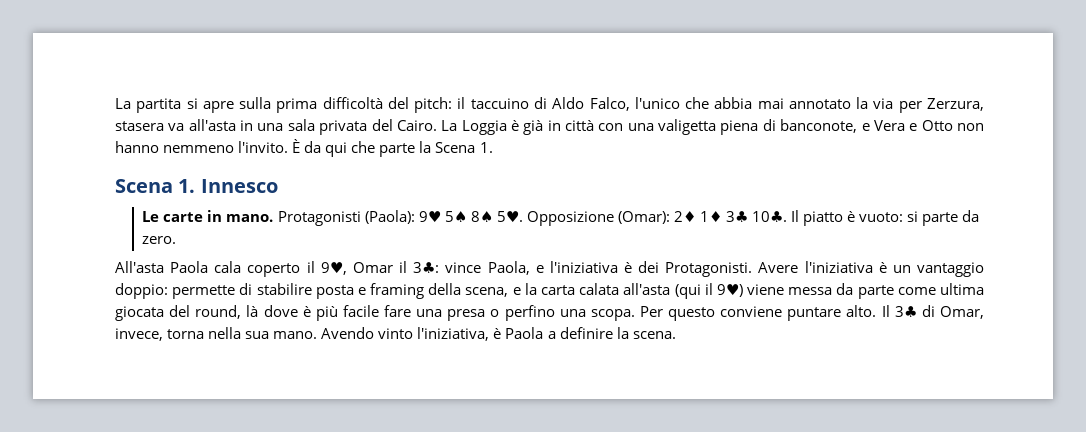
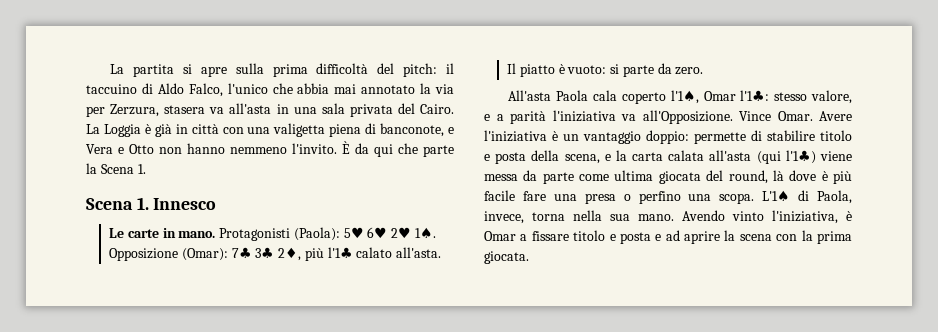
[418,211,788,226] 9♥ 5♠ 8♠ 5♥. Opposizione (Omar): 2♦ 1♦ 3♣ 10♣. -> [343,227,437,238] [108,247,442,261] 5♥ 6♥ 2♥ 1♠. Opposizione (Omar): 7♣ 3♣ 2♦, più l'1♣ calato all'asta.
[306,261,753,277] il 9♥, Omar il 3♣: vince Paola, e l'iniziativa è dei Protagonisti. -> [670,90,852,104] [484,110,813,124] l'1♠, Omar l'1♣: stesso valore, e a parità l'iniziativa va all'Opposizione. Vince Omar.
[315,283,425,299] posta e framing -> [820,130,852,141] [484,152,527,164] titolo e posta
[704,283,743,297] il 9♥) -> [785,150,816,164] l'1♣)
[639,305,985,321] Per questo conviene puntare alto. Il 3♣ di Omar, -> [762,190,852,204] L'1♠ di Paola,
[505,327,676,339] Paola a definire la scena. -> [484,230,852,244] [484,251,529,264] Omar a fissare titolo e posta e ad aprire la scena con la prima giocata.

